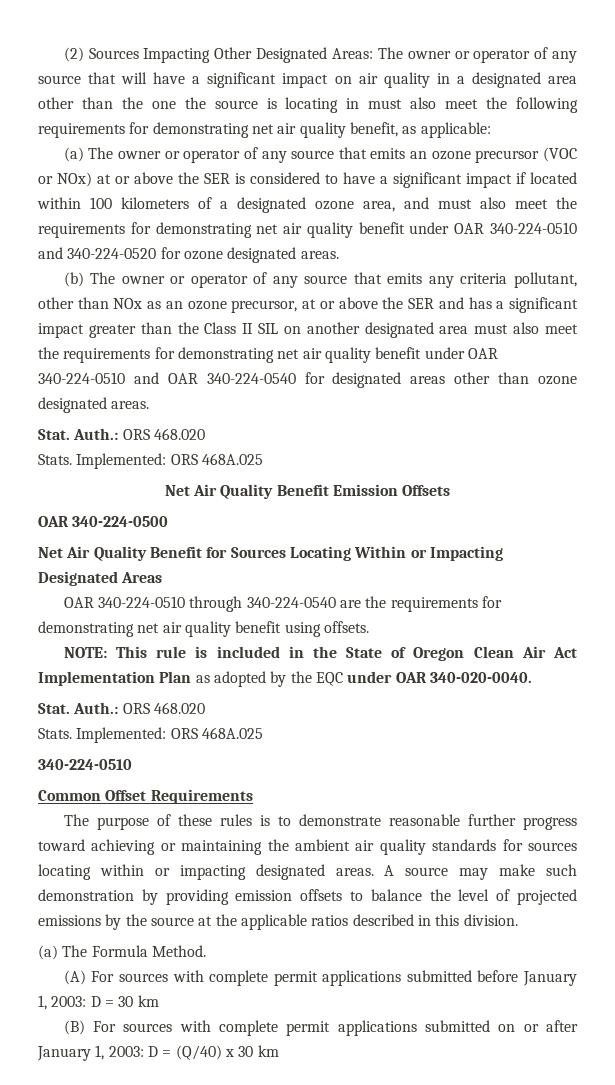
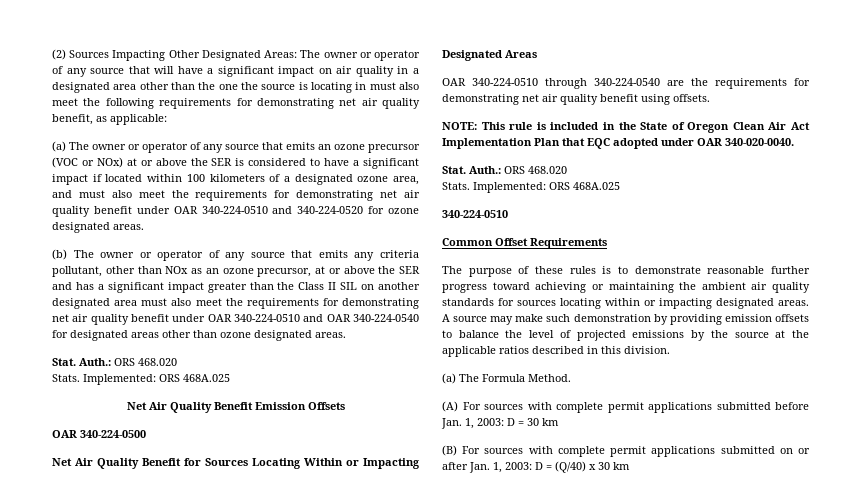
[195,671,343,687] as adopted by the EQC -> [562,138,658,149] that EQC adopted
[523,971,577,986] January -> [441,418,462,429] Jan.
[37,1046,91,1061] January -> [469,462,490,473] Jan.

